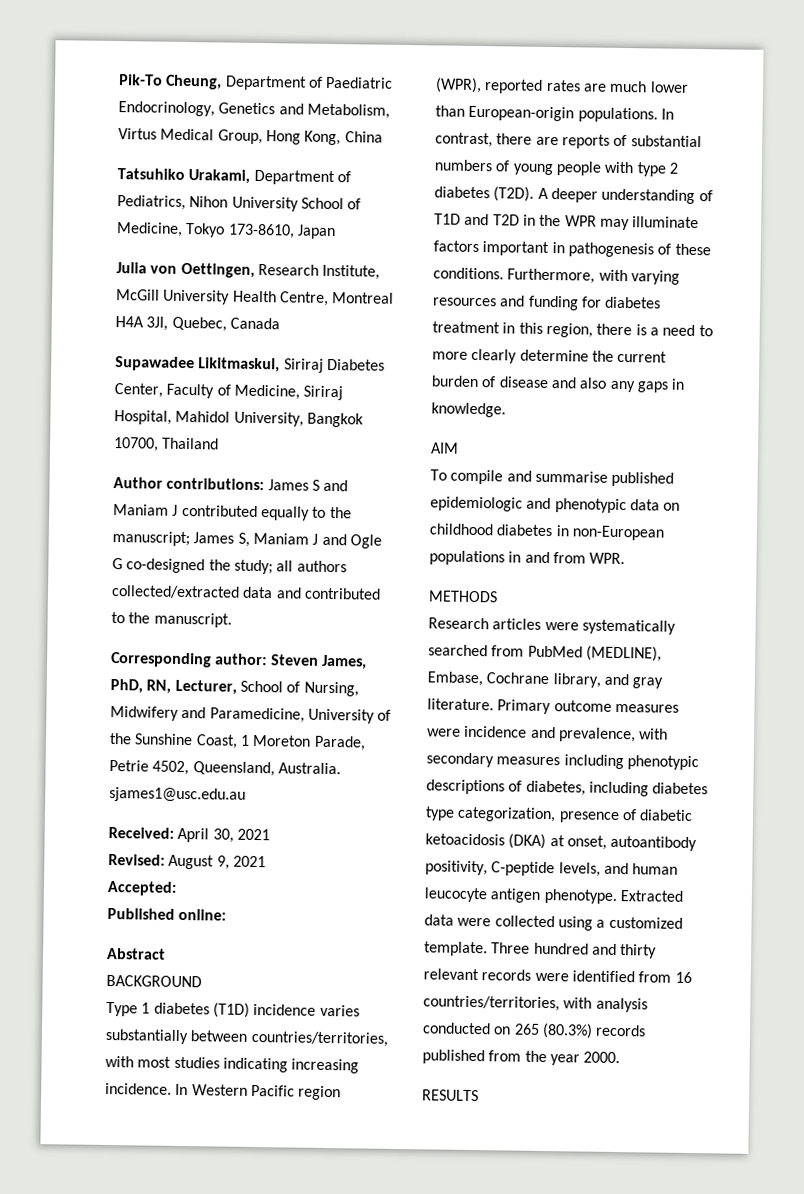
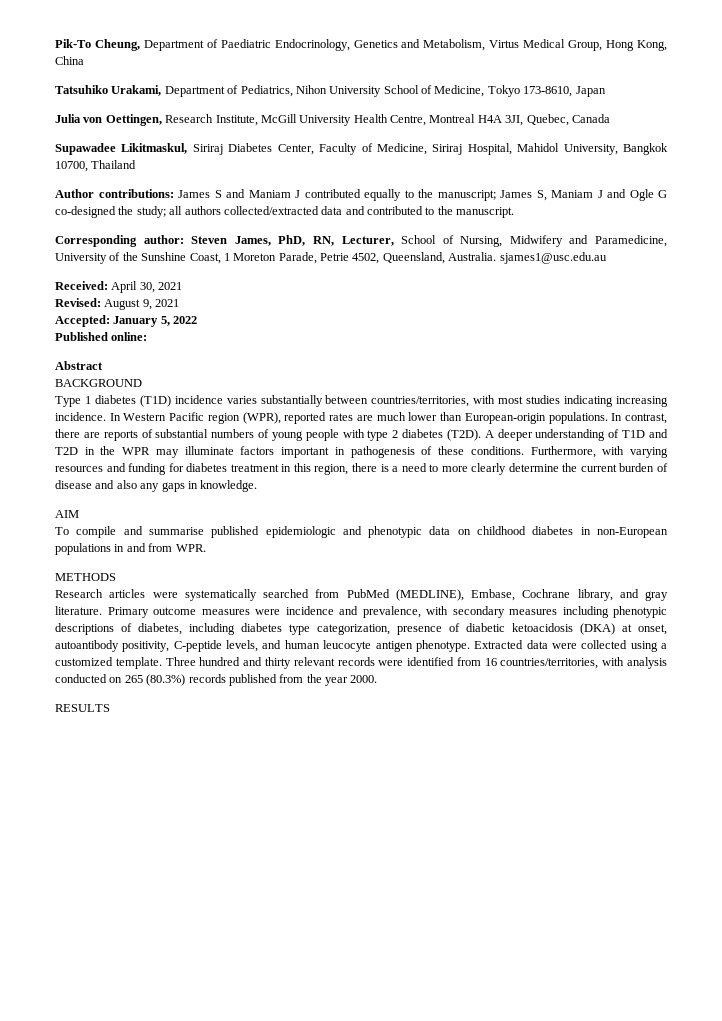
(177, 888) none -> [113,316,198,327] January 5, 2022

